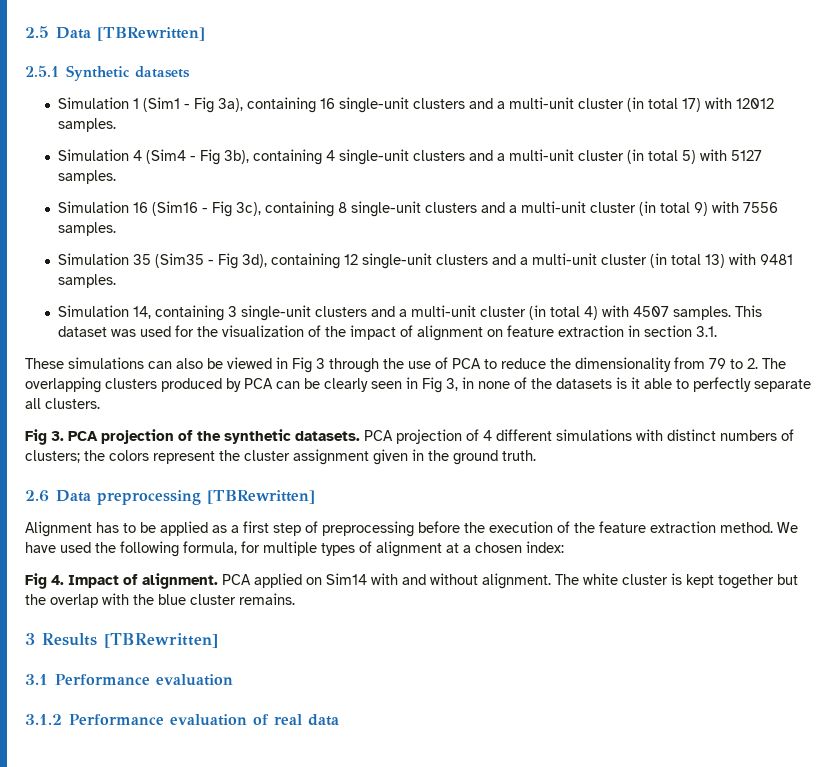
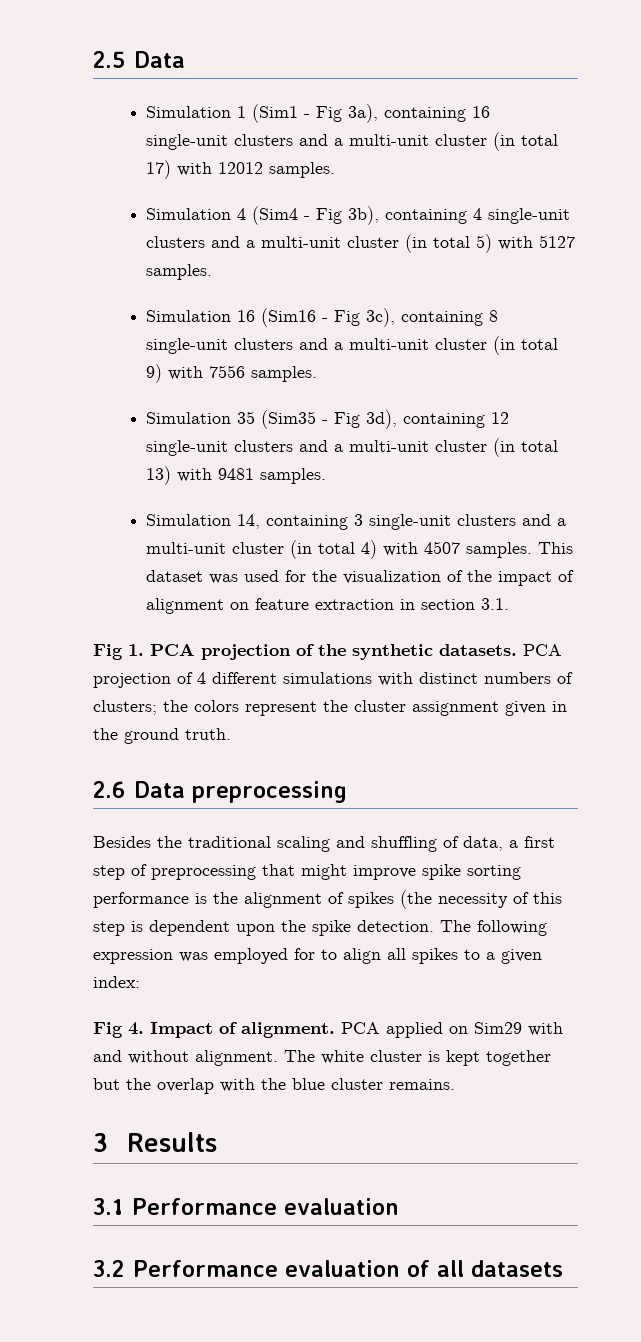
[97,27,206,41] [25,65,191,81] [TBRewritten] // 2.5.1 Synthetic datasets -> (185, 59) none
[25,357,786,373] [25,377,811,393] [25,398,100,409] [25,429,64,445] These simulations can also be viewed in Fig 3 through the use of PCA to reduce the dimensionality from 79 to 2. The overlapping clusters produced by PCA can be clearly seen in Fig 3, in none of the datasets is it able to perfectly separate all clusters. // Fig 3. -> [93,644,144,660] Fig 1.
[207,490,316,504] [25,521,227,537] [TBRewritten] // Alignment has to be applied as -> [93,836,503,852] // Besides the traditional scaling and shuffling of data,
[418,521,798,533] [25,541,522,557] before the execution of the feature extraction method. We have used the following formula, for multiple types of alignment at a chosen -> [262,864,521,880] [93,890,562,909] [93,920,547,936] [93,948,542,964] that might improve spike sorting performance is the alignment of spikes (the necessity of this step is dependent upon the spike detection. The following expression was employed for to align all spikes to a given
[326,573,367,585] Sim14 -> [474,1022,522,1034] Sim29
[104,633,219,648] [TBRewritten] -> (218, 1142) none
[25,714,62,725] 3.1.2 -> [93,1260,124,1277] 3.2
[274,714,340,726] real data -> [436,1260,563,1277] all datasets

